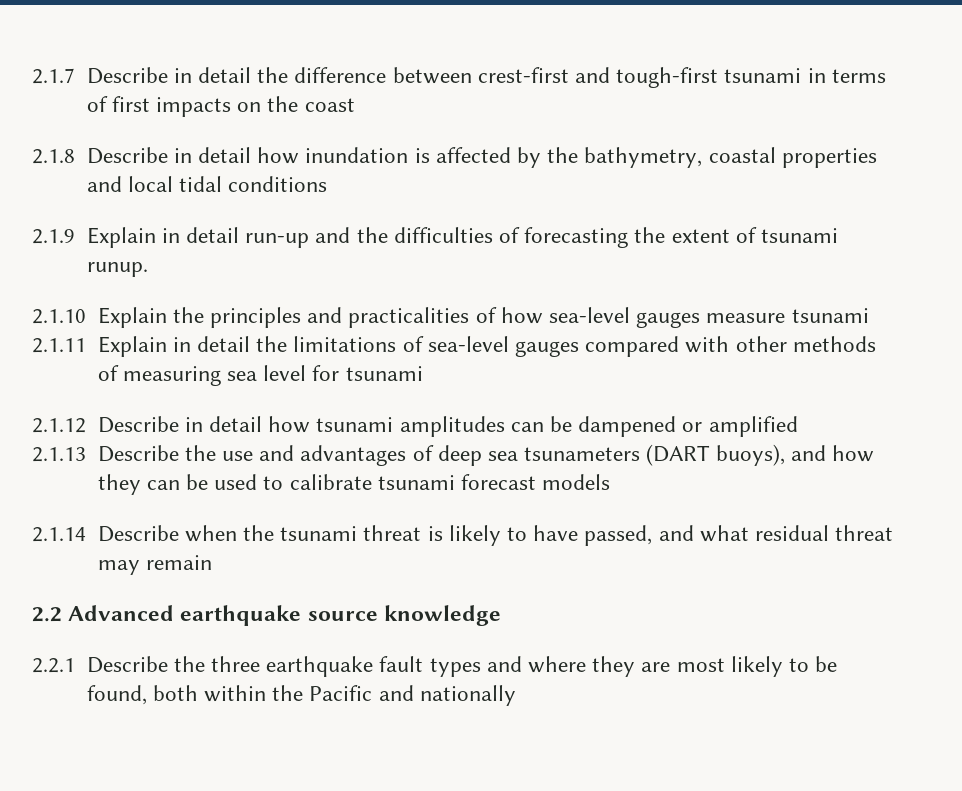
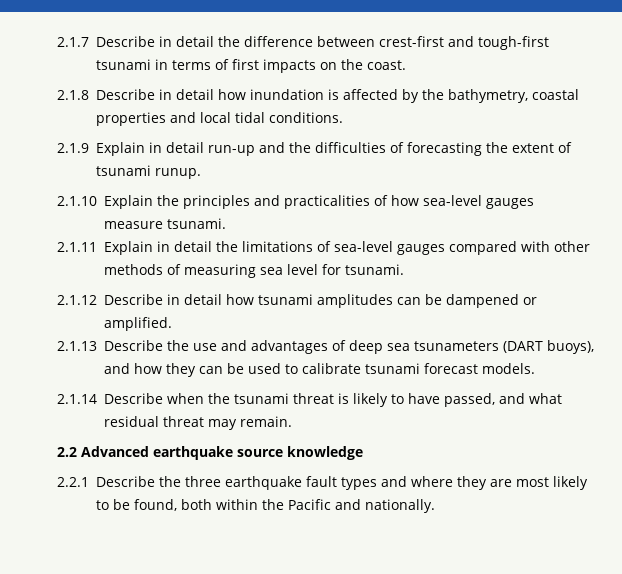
[304,98,355,112] coast -> [366,60,406,70] coast.
[228,176,328,192] conditions -> [268,112,343,123] conditions.
[791,308,869,323] tsunami -> [166,218,226,229] tsunami.
[345,366,423,381] tsunami -> [344,264,404,275] tsunami.
[708,416,798,437] amplified -> [103,317,172,331] amplified.
[542,474,611,490] models -> [481,363,535,374] models.
[145,555,212,570] remain -> [239,416,292,427] remain.
[419,685,516,706] nationally -> [364,499,435,513] nationally.

